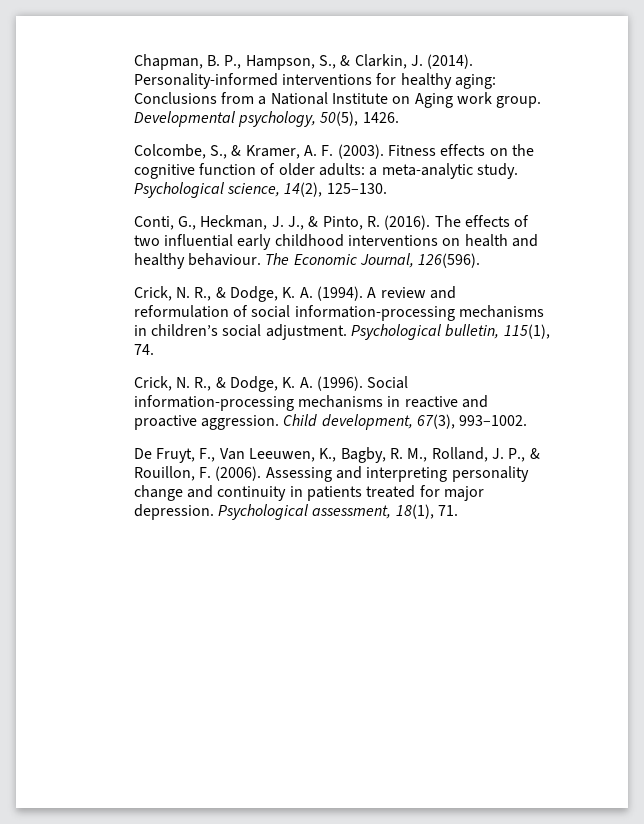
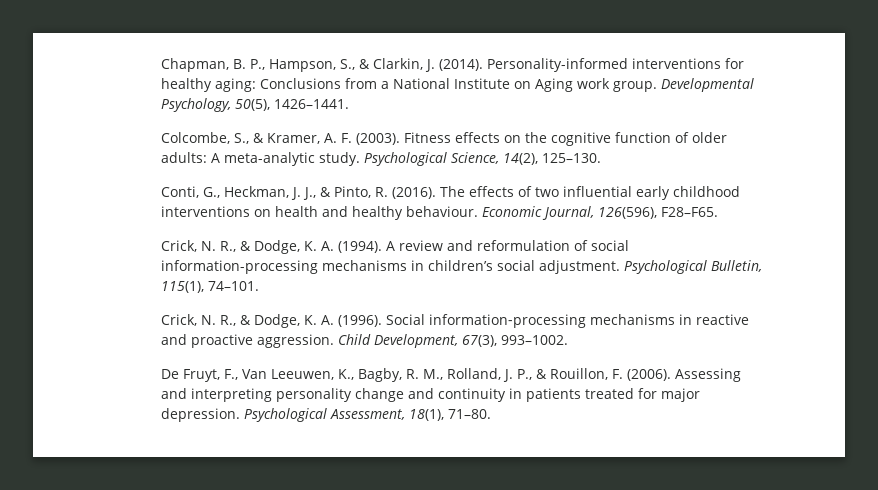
[238,111,399,127] psychology, 50(5), 1426. -> [161,98,350,112] Psychology, 50(5), 1426–1441.
[369,167,378,176] a -> [211,153,221,163] A
[227,183,281,197] science, -> [451,152,500,164] Science,
[265,253,290,265] The -> (479, 211) none
[418,253,481,268] 126(596). -> [598,207,719,219] 126(596), F28–F65.
[445,324,550,339] [133,344,154,355] bulletin, 115(1), 74. -> [711,260,763,272] [161,281,260,293] Bulletin, 115(1), 74–101.
[321,414,413,430] development, -> [374,334,459,348] Development,
[312,504,459,519] assessment, 18(1), 71. -> [330,409,492,421] Assessment, 18(1), 71–80.

